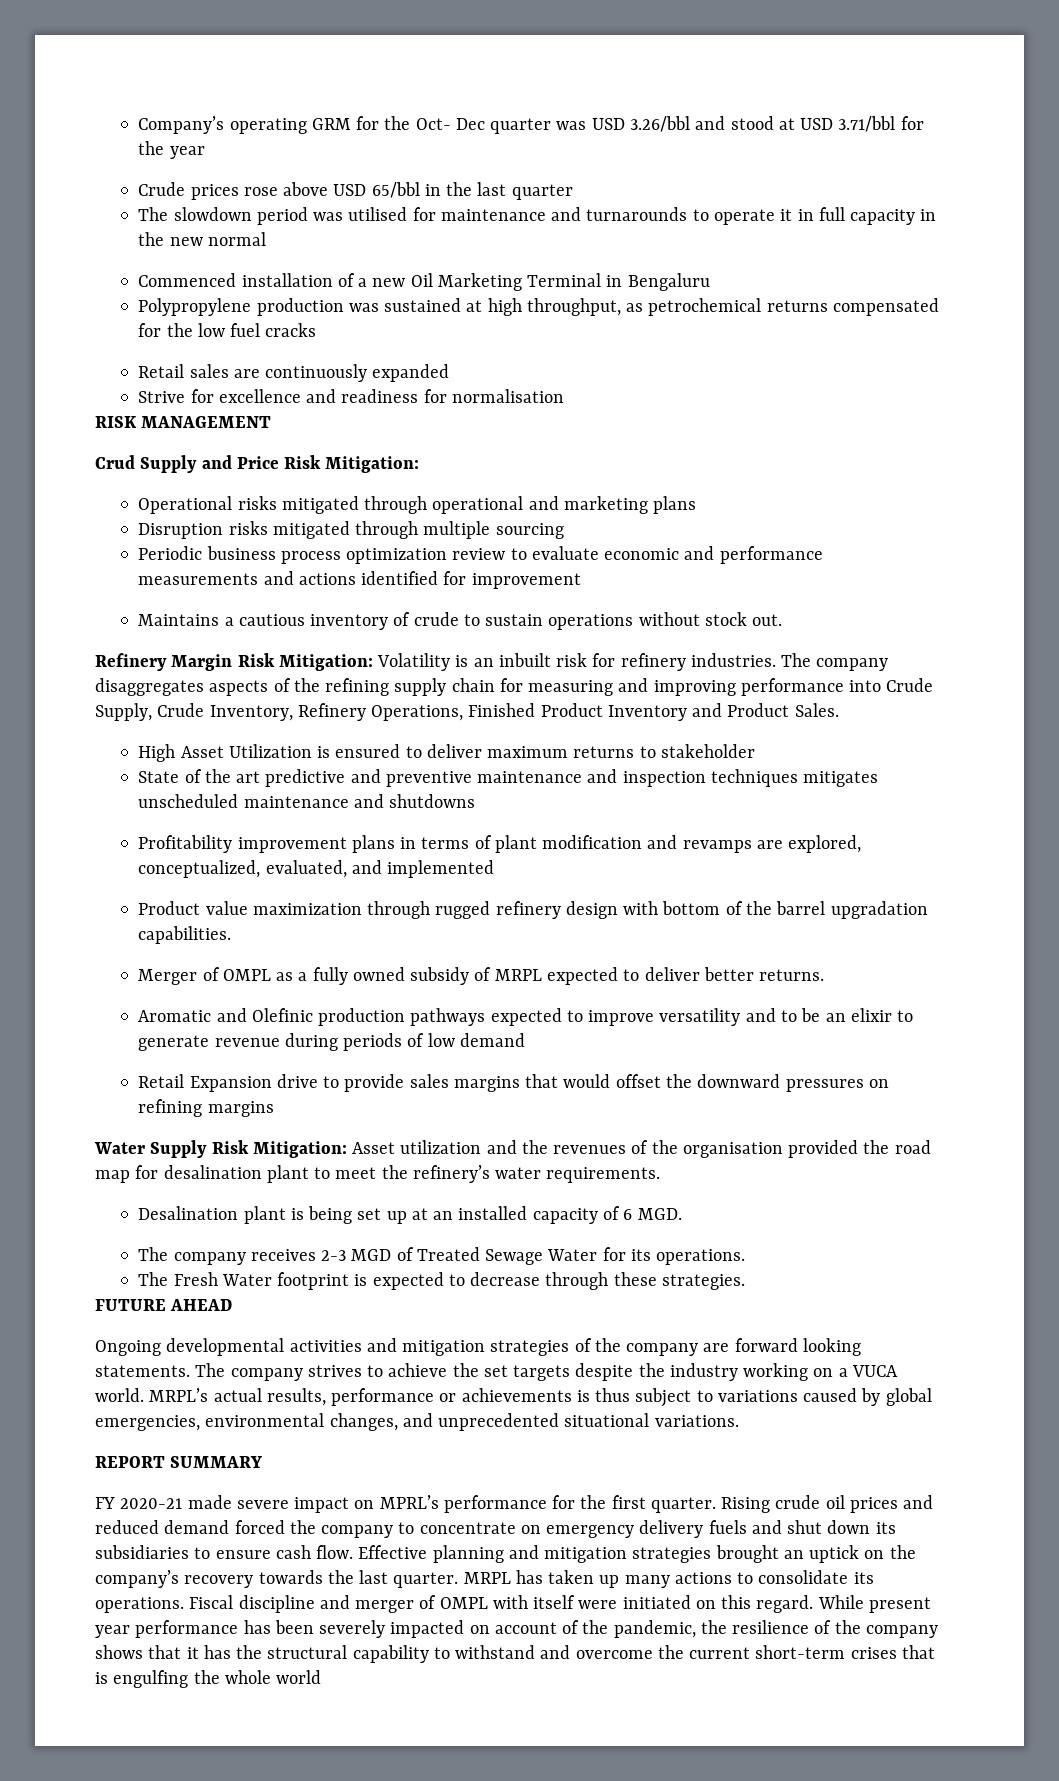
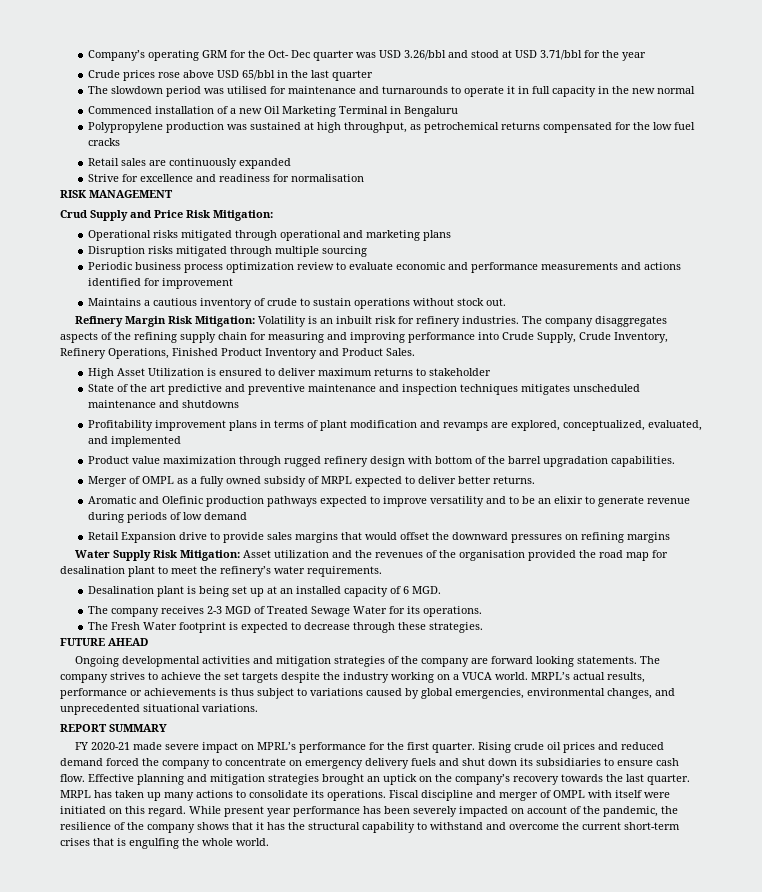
[276,1670,322,1684] world -> [236,838,269,846] world.

